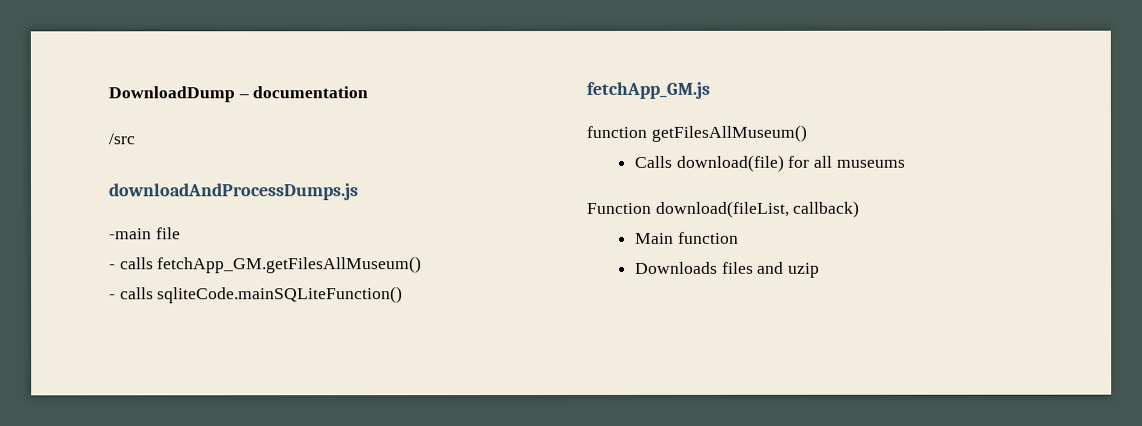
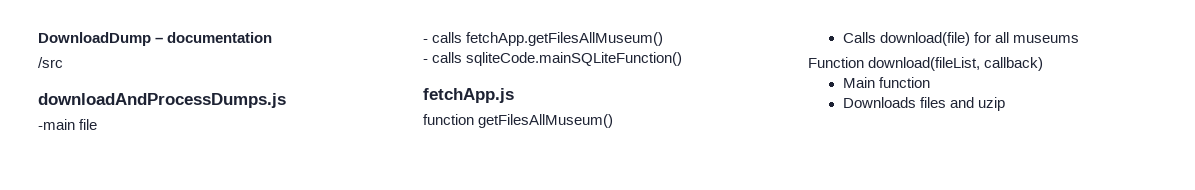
[157,256,423,274] fetchApp_GM.getFilesAllMuseum() -> [466,32,664,46] fetchApp.getFilesAllMuseum()
[586,81,710,99] fetchApp_GM.js -> [423,88,514,103] fetchApp.js

